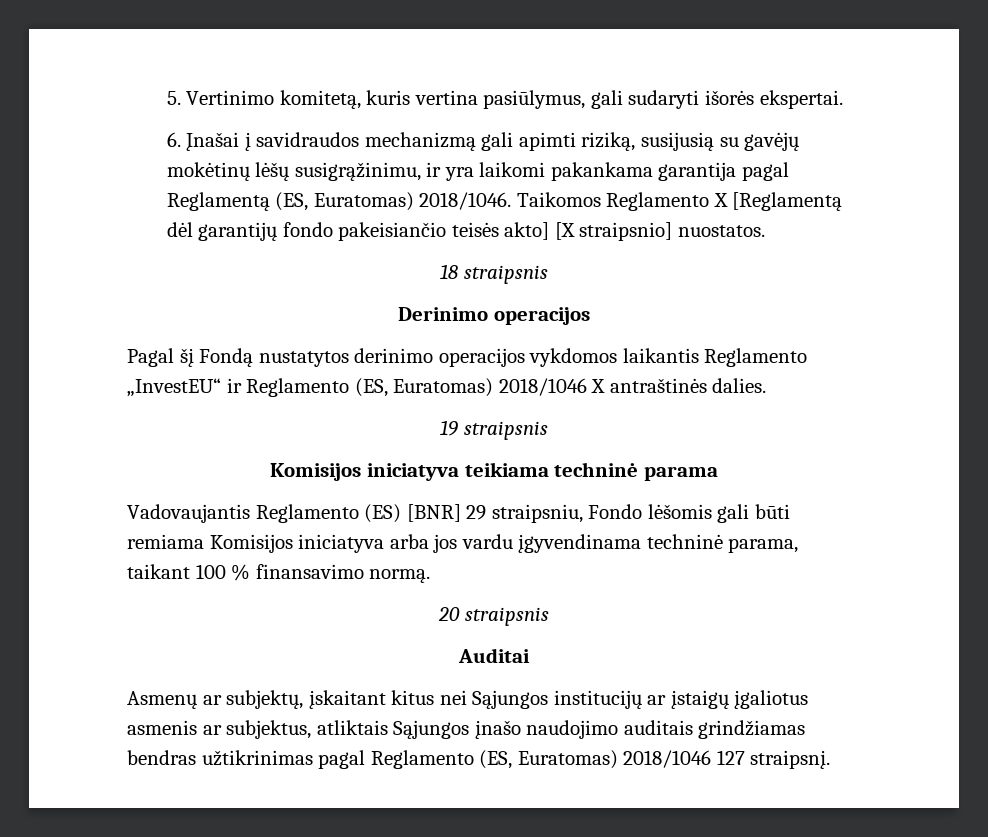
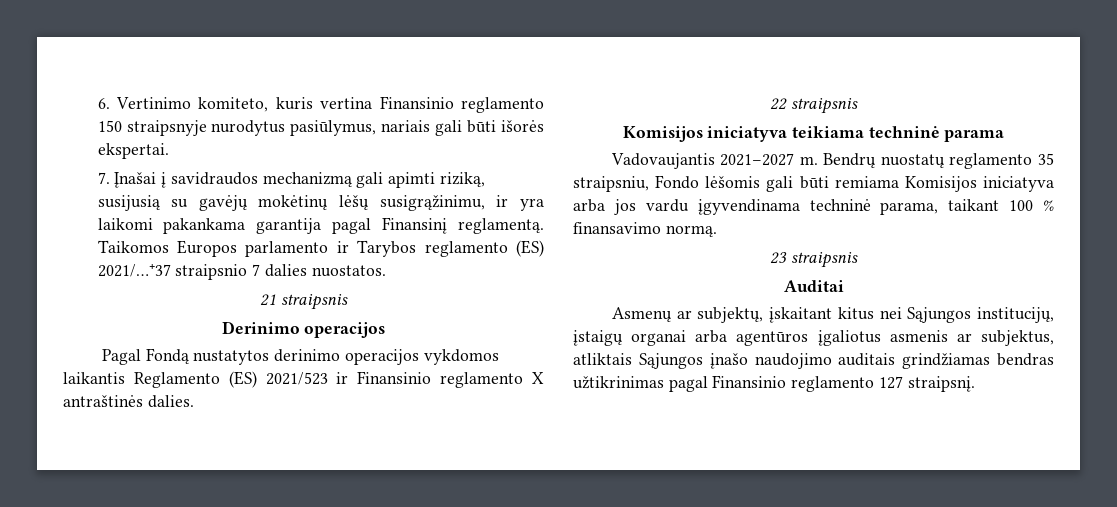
[166,90,700,109] 5. Vertinimo komitetą, kuris vertina pasiūlymus, gali sudaryti -> [97,96,544,113] [97,120,497,136] 6. Vertinimo komiteto, kuris vertina Finansinio reglamento 150 straipsnyje nurodytus pasiūlymus, nariais gali būti
[166,132,181,147] 6. -> [97,172,110,184] 7.
[166,192,843,211] [166,222,673,241] Reglamentą (ES, Euratomas) 2018/1046. Taikomos Reglamento X [Reglamentą dėl garantijų fondo pakeisiančio teisės akto] [X straipsnio] -> [382,217,544,234] [97,240,545,257] [97,264,307,280] Finansinį reglamentą. Taikomos Europos parlamento ir Tarybos reglamento (ES) 2021/…+37 straipsnio 7 dalies
[440,264,459,279] 18 -> [260,294,277,306] 21
[179,348,194,367] šį -> (141, 357) none
[127,378,587,397] „InvestEU“ ir Reglamento (ES, Euratomas) 2018/1046 -> [228,371,524,388] (ES) 2021/523 ir Finansinio reglamento
[440,420,459,436] 19 -> [770,98,788,110] 22
[255,504,487,523] Reglamento (ES) [BNR] 29 -> [720,153,1054,169] 2021–2027 m. Bendrų nuostatų reglamento 35
[438,607,461,621] 20 -> [770,252,788,264] 23
[553,690,729,709] institucijų ar įstaigų -> [977,307,1054,323] [573,330,809,346] institucijų, įstaigų organai arba agentūros
[370,750,712,769] Reglamento (ES, Euratomas) 2018/1046 -> [712,375,875,392] Finansinio reglamento

